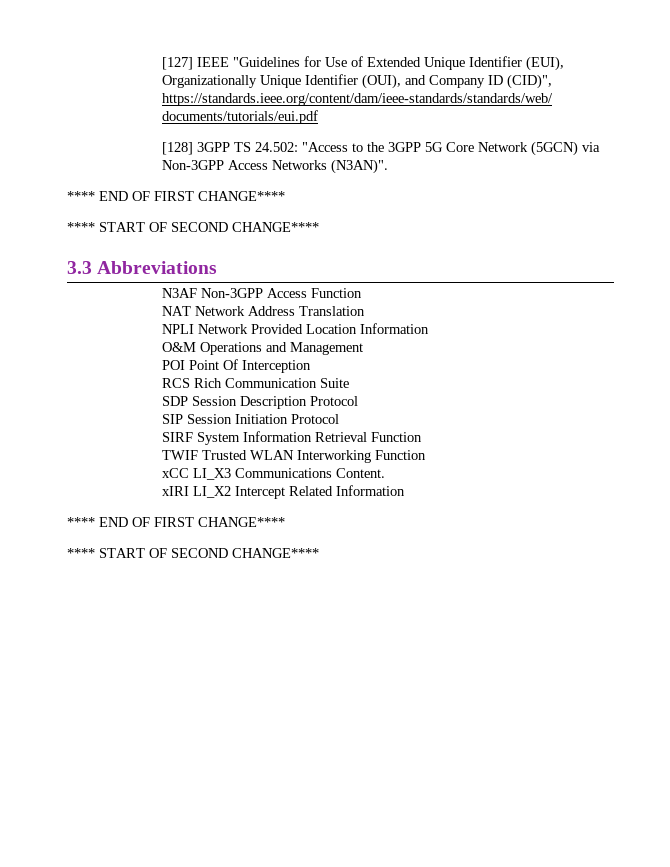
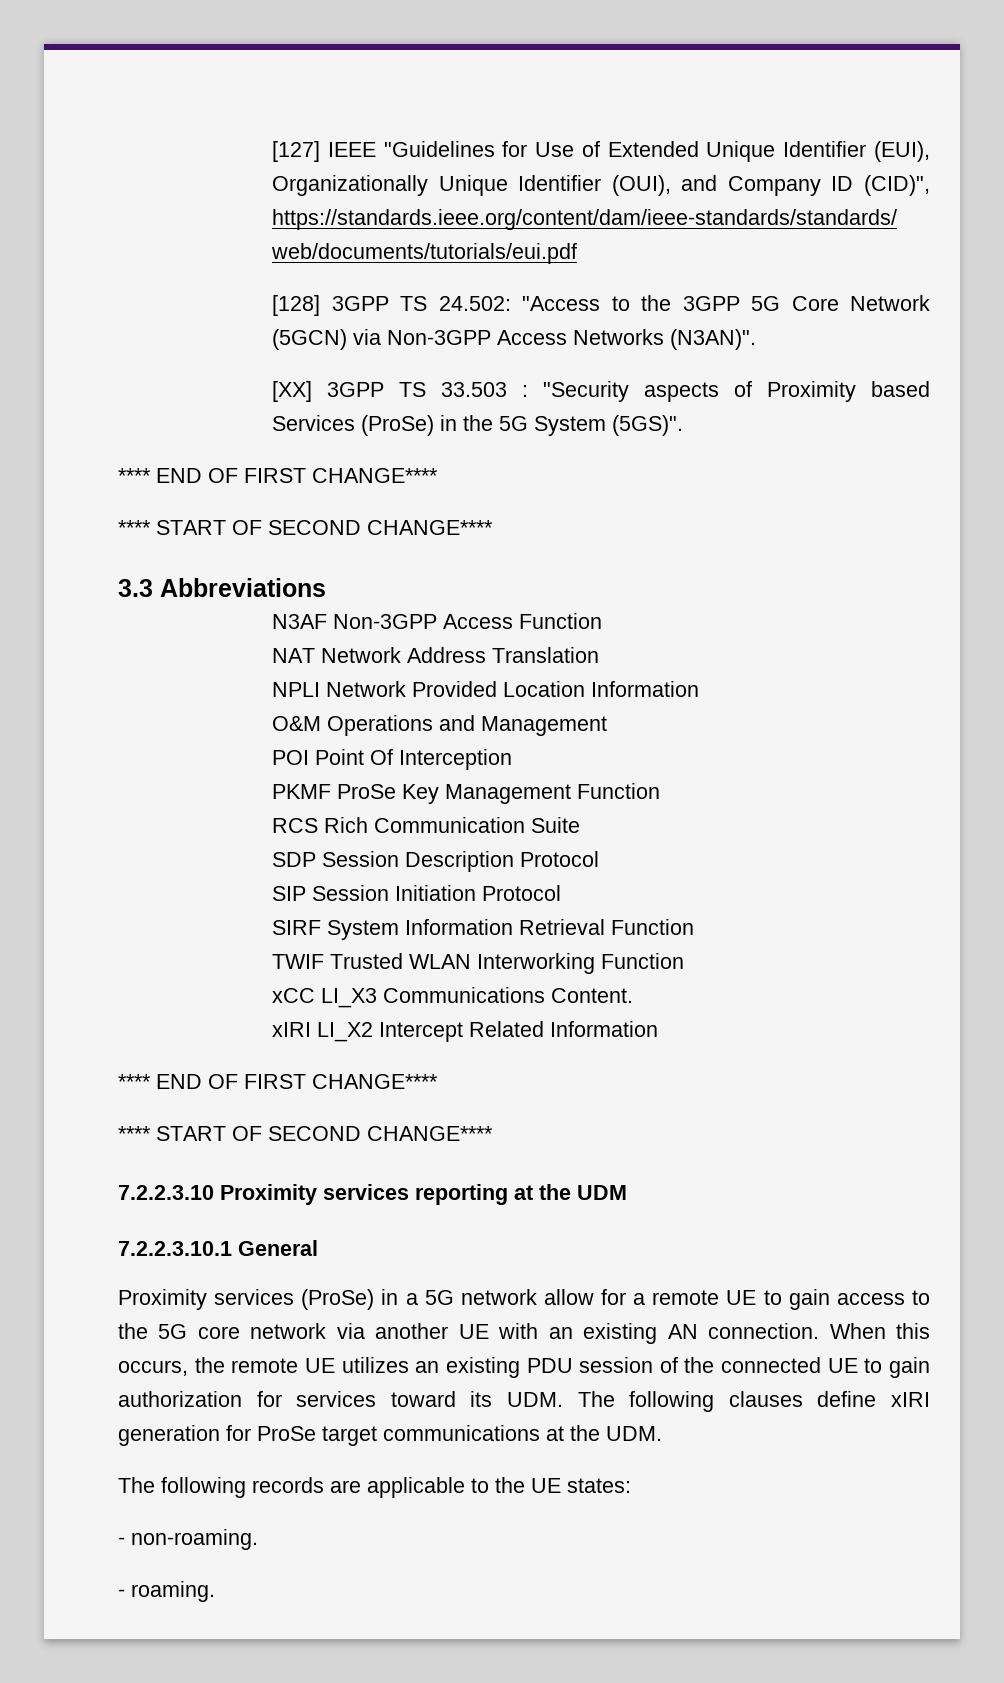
(389, 166) none -> [272,381,931,402] [272,415,684,436] // [XX] 3GPP TS 33.503 : "Security aspects of Proximity based Services (ProSe) in the 5G System (5GS)".
(312, 366) none -> [272,783,661,804] // PKMF ProSe Key Management Function
(319, 553) none -> [118,1184,627,1205] [118,1240,318,1256] [118,1289,930,1310] [118,1323,930,1344] [118,1357,930,1378] [118,1391,931,1412] [118,1425,662,1446] [118,1477,631,1498] [118,1529,258,1550] [118,1581,215,1602] // 7.2.2.3.10 Proximity services reporting at the UDM // 7.2.2.3.10.1 General // Proximity services (ProSe) in a 5G network allow for a remote UE to gain access to the 5G core network via another UE with an existing AN connection. When this occurs, the remote UE utilizes an existing PDU session of the connected UE to gain authorization for services toward its UDM. The following clauses define xIRI generation for ProSe target communications at the UDM. // The following records are applicable to the UE states: // - non-roaming. // - roaming.

